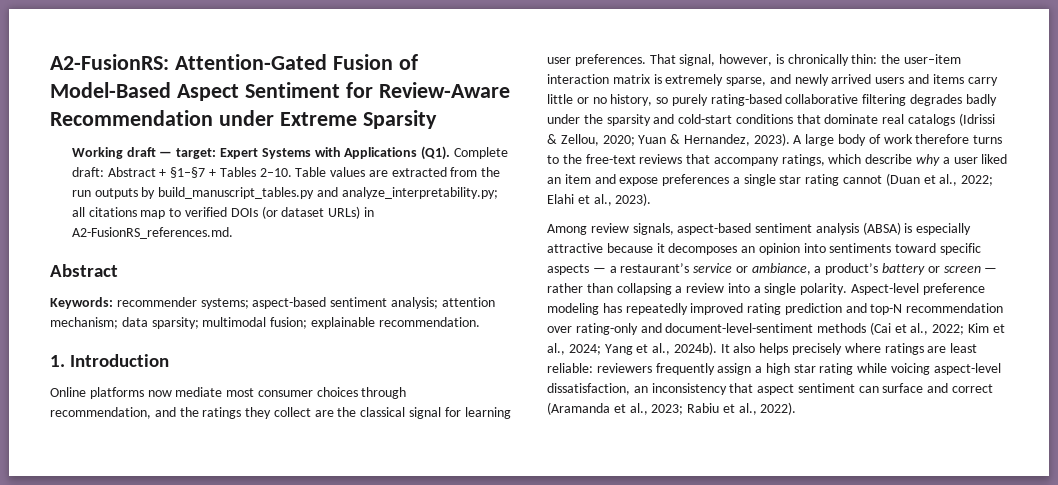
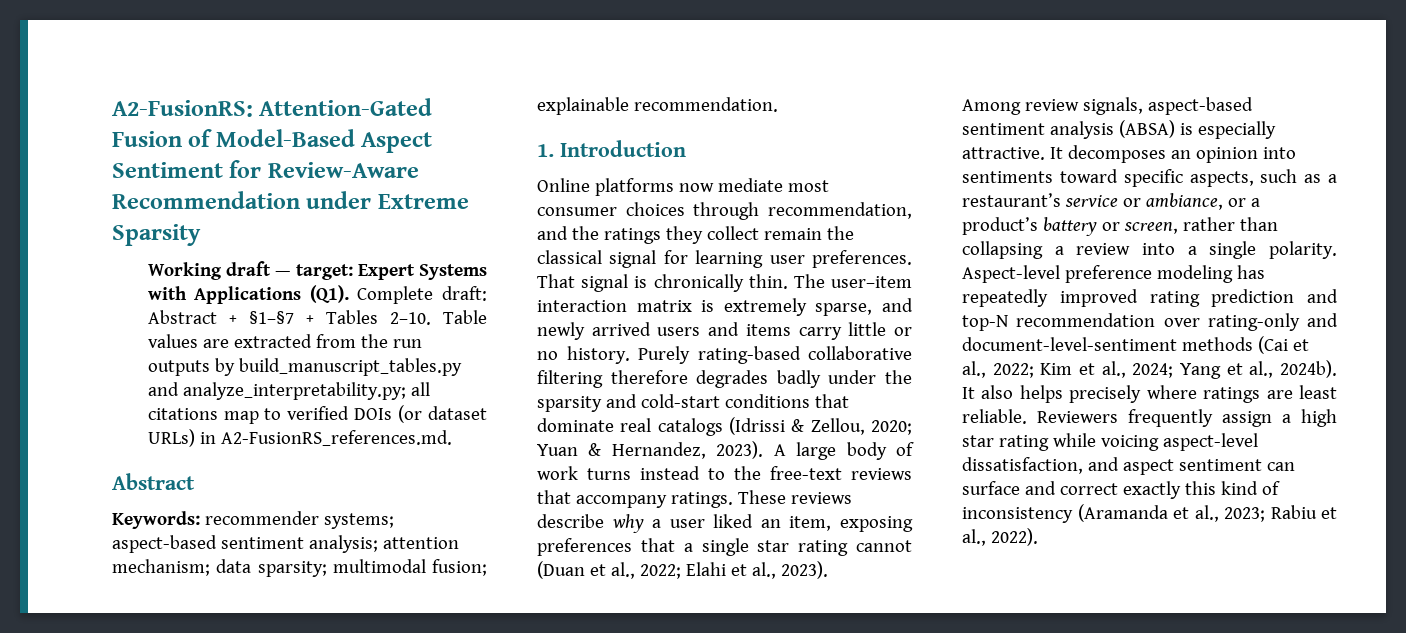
[314,410,334,417] are -> [763,228,822,240] remain
[679,54,901,66] signal, however, is chronically thin: the -> [581,274,825,292] signal is chronically thin. The
[610,94,708,106] history, so purely -> [566,346,690,364] history. Purely
(907, 100) none -> [610,370,688,384] therefore
[915,134,1003,144] therefore turns -> [587,466,700,480] turns instead
[781,154,862,166] ratings, which -> [670,490,852,508] ratings. These reviews
[564,174,730,186] item and expose preferences -> [789,516,913,532] [537,538,675,556] item, exposing preferences that
[547,243,665,253] attractive because it -> [962,147,1063,160] attractive. It
[547,264,606,275] aspects — -> [1189,169,1322,187] aspects, such as
(811, 269) none -> [1227,198,1246,207] or
[943,265,998,273] screen — -> [1123,222,1178,234] screen,
[547,363,652,373] reliable: reviewers -> [962,409,1118,424] reliable. Reviewers
[633,383,754,395] an inconsistency that -> [1087,457,1119,471] and
(994, 388) none -> [1122,481,1280,499] [962,507,1073,523] exactly this kind of inconsistency

